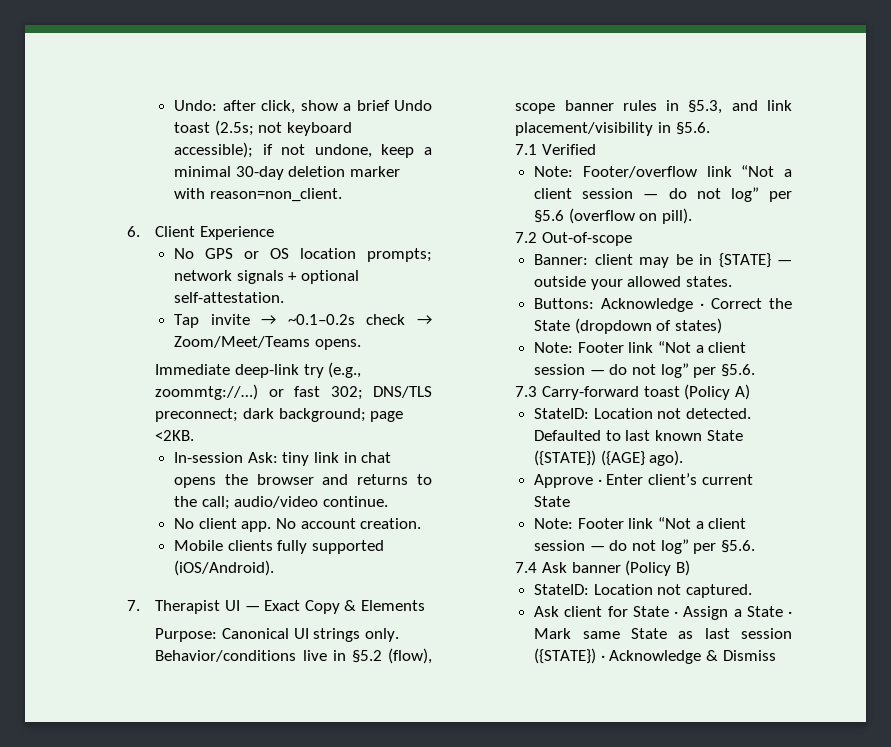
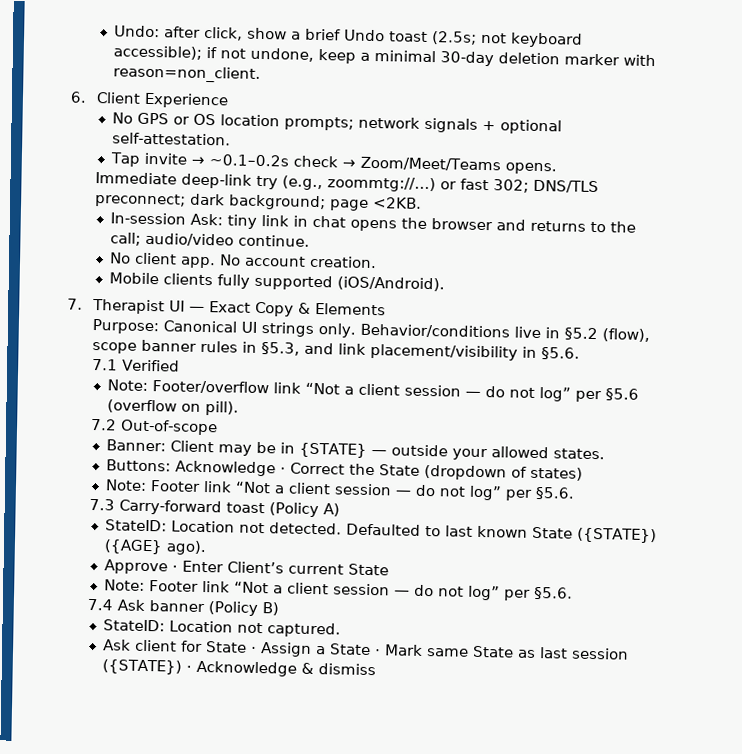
[594,254,633,265] client -> [169,440,214,453] Client
[647,473,697,485] client’s -> [226,561,284,574] Client’s
[722,650,776,661] Dismiss -> [317,663,376,676] dismiss

